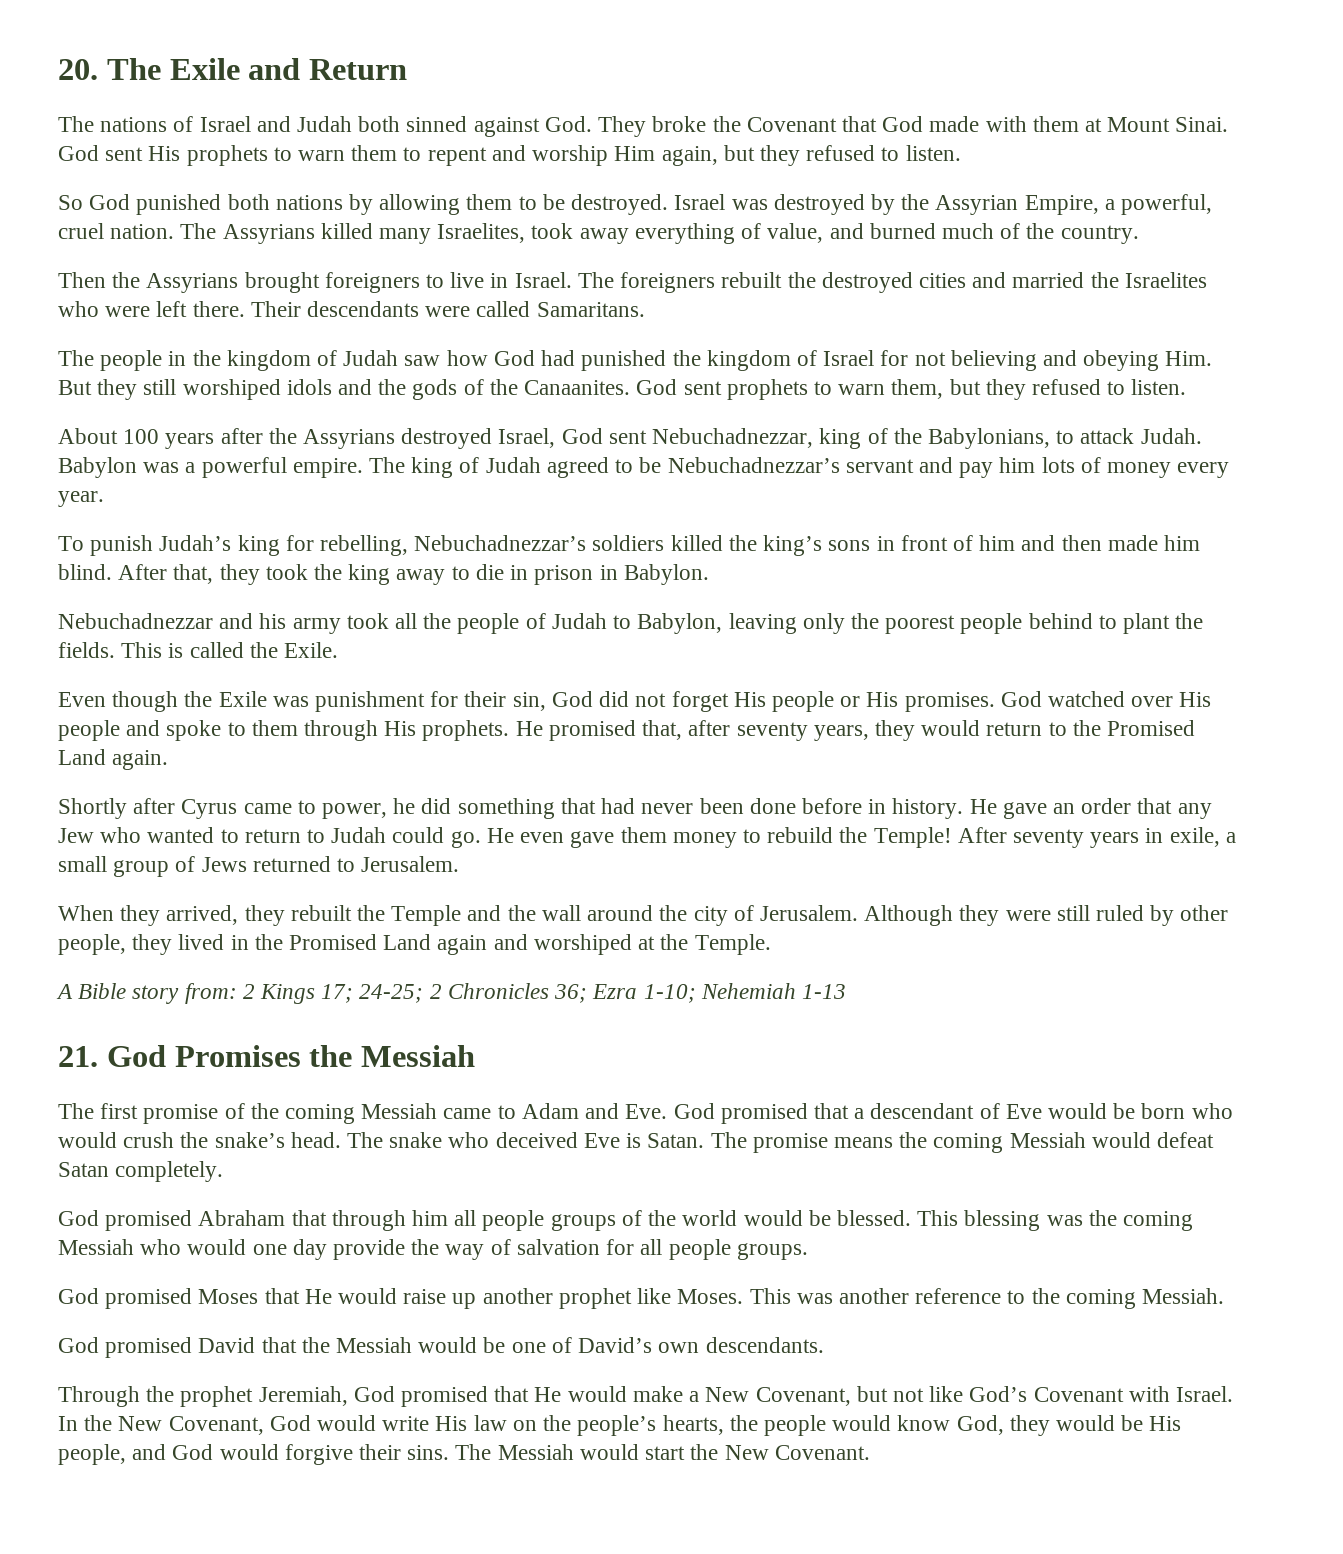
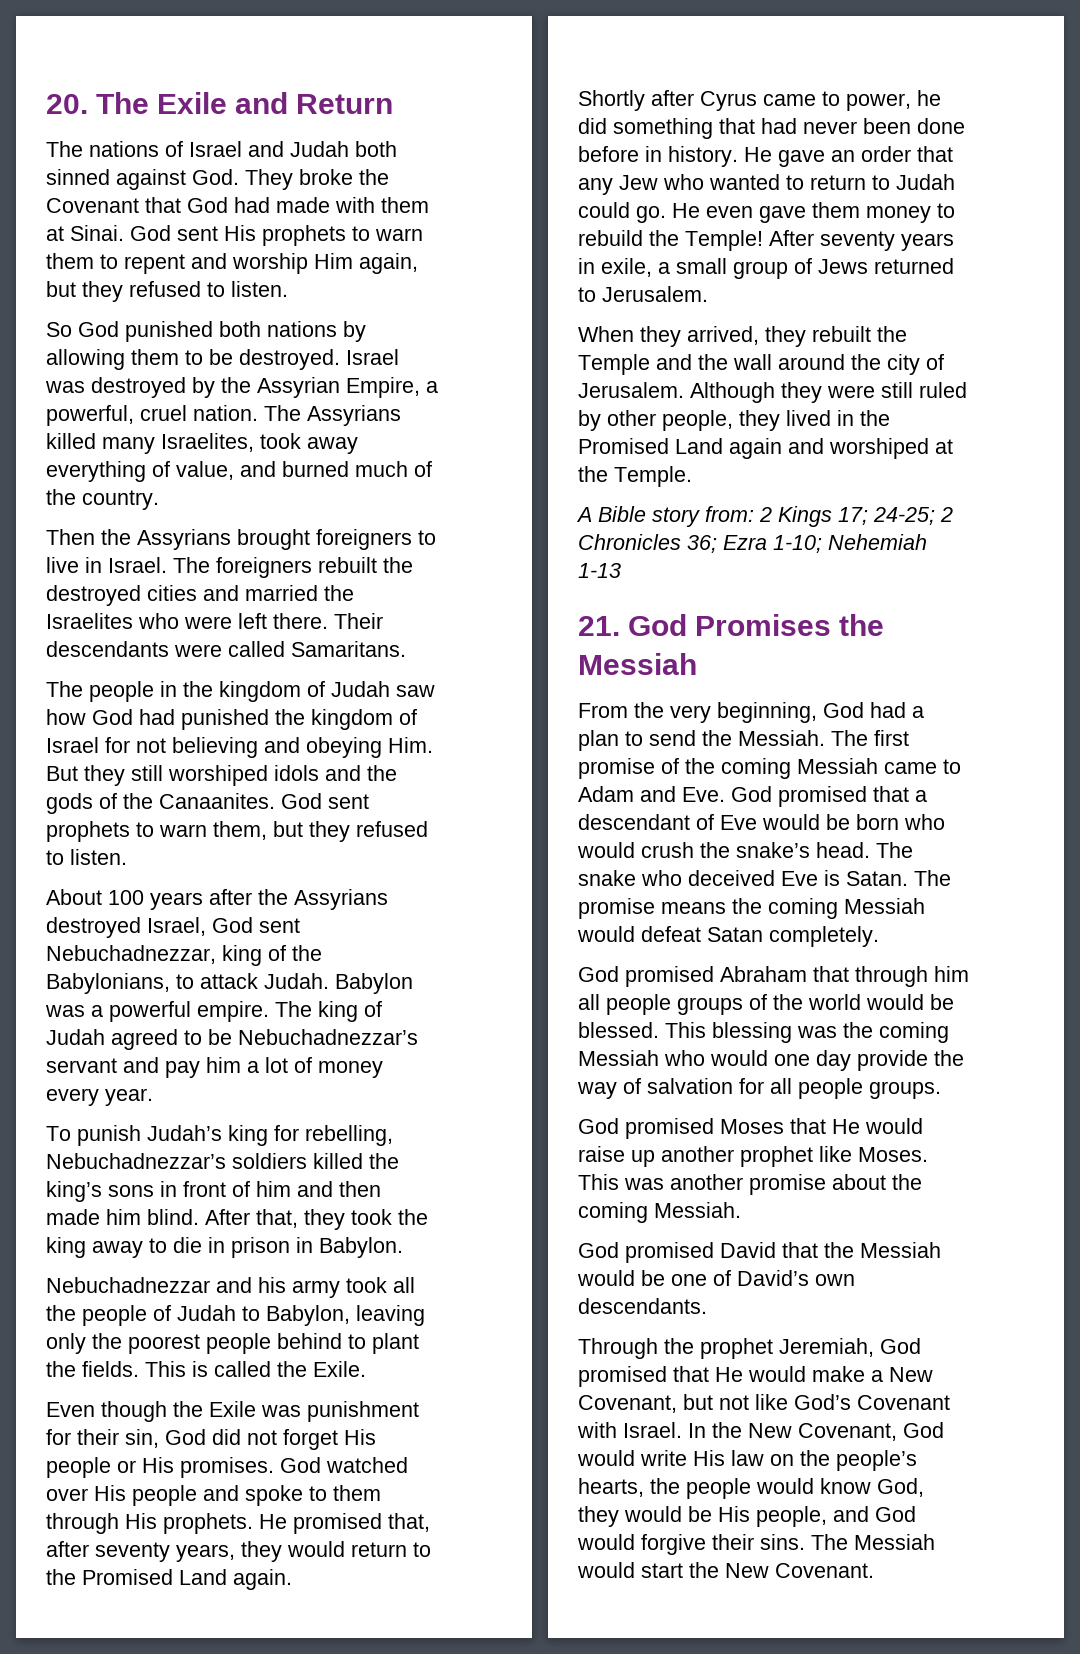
(924, 124) none -> [234,197,270,213] had
[1107,117,1171,132] Mount -> (64, 233) none
[1041,457,1075,473] lots -> [247,1057,288,1073] a lot
(476, 1056) none -> [578,702,924,723] [578,730,825,751] From the very beginning, God had a plan to send the Messiah.
[915,1288,1026,1304] reference to -> [749,1174,886,1195] promise about

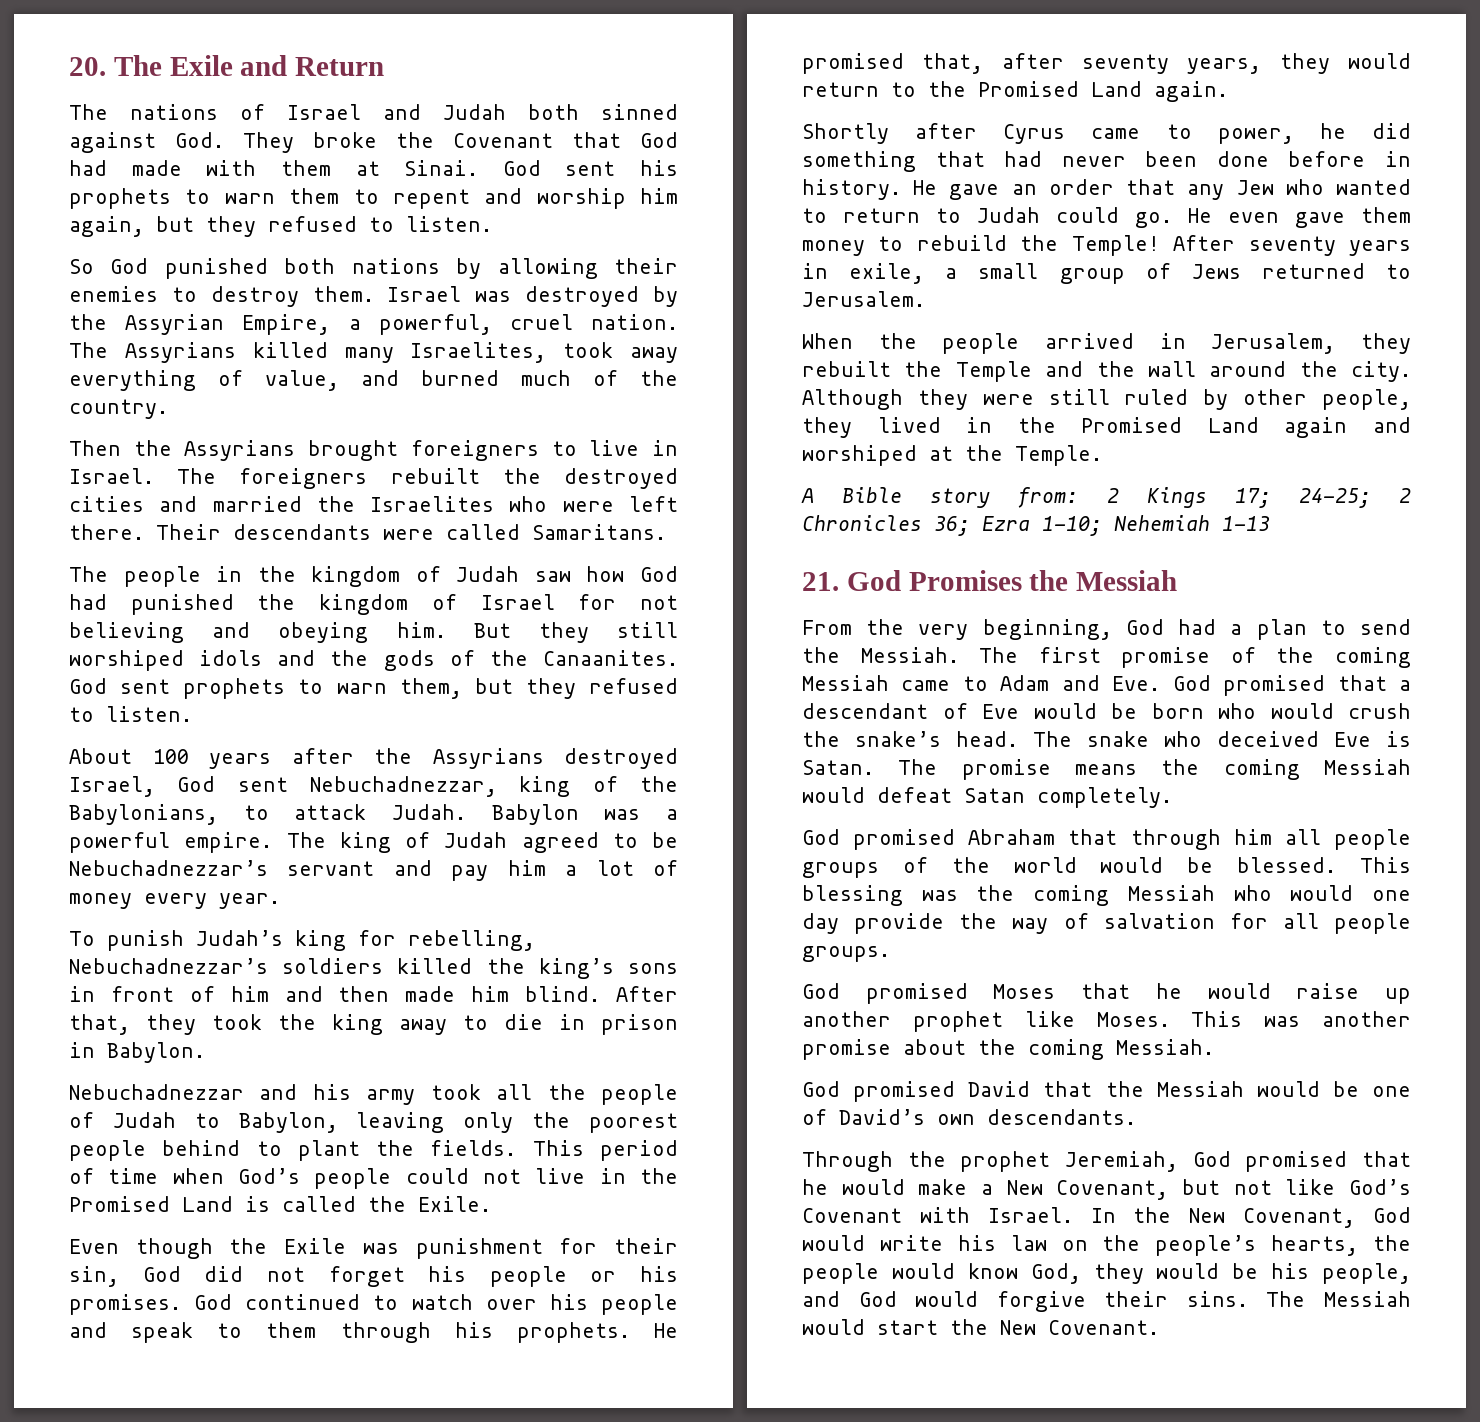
[224,225,256,241] His -> [640,160,678,176] his
[314,253,353,269] Him -> [640,188,678,204] him
[131,349,340,370] them to be destroyed. -> [614,258,679,274] [69,286,374,307] their enemies to destroy them.
[388,737,433,753] Him. -> [396,622,446,638] him.
(186, 1369) none -> [600,1140,678,1161] [69,1168,678,1189] [69,1196,233,1212] period of time when God’s people could not live in the Promised Land
[344,1429,376,1445] His -> [428,1266,467,1282] his
[142,1457,174,1473] His -> [640,1266,678,1282] his
[326,1457,408,1473] [46,1485,126,1501] watched over His -> [245,1294,588,1310] continued to watch over his
[245,1485,303,1506] spoke -> [131,1322,194,1343] speak
[125,1513,157,1529] His -> [454,1322,493,1338] his
[640,326,759,347] they arrived, -> [878,333,1336,354] the people arrived in Jerusalem,
[887,354,944,375] [578,382,684,398] city of Jerusalem. -> [1351,361,1411,382] city.
[832,1119,860,1134] He -> [1155,983,1182,999] he
[715,1367,743,1382] He -> [802,1179,828,1195] he
[693,1450,725,1466] His -> [957,1235,996,1251] his
[718,1506,750,1522] His -> [1271,1263,1310,1279] his

